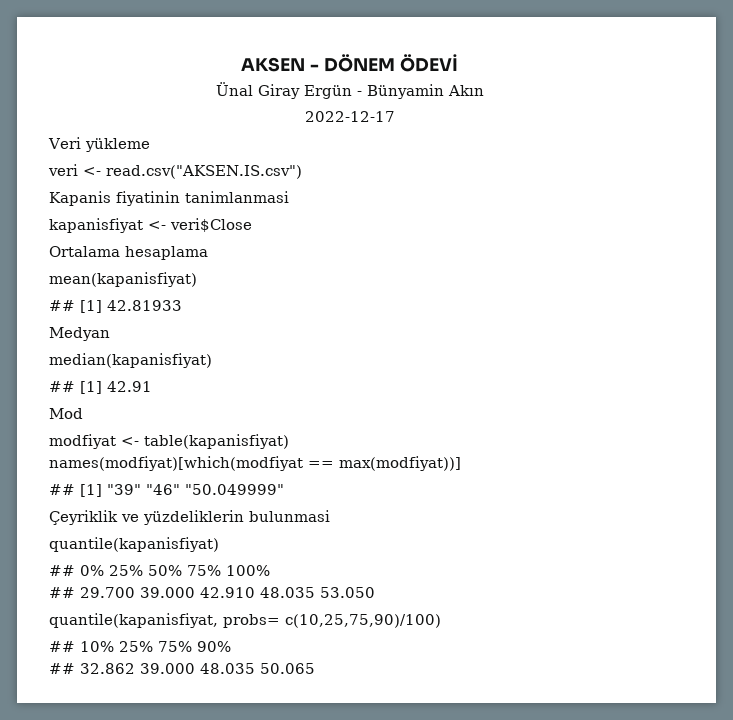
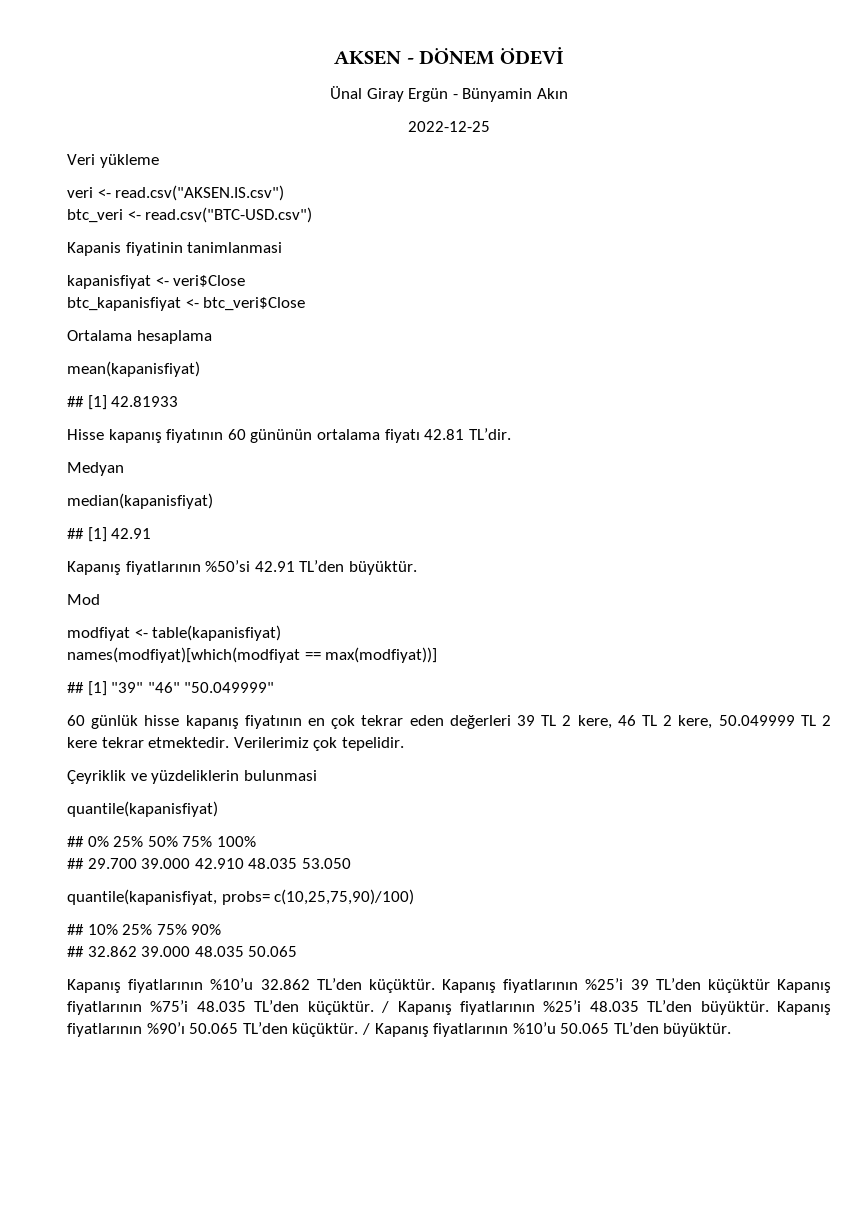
[304,111,395,122] 2022-12-17 -> [408,121,490,132] 2022-12-25
(302, 172) none -> [67,207,313,223] // btc_veri <- read.csv("BTC-USD.csv")
(252, 225) none -> [67,297,306,311] // btc_kapanisfiyat <- btc_veri$Close
(182, 305) none -> [67,428,511,443] // Hisse kapanış fiyatının 60 gününün ortalama fiyatı 42.81 TL’dir.
(152, 386) none -> [67,560,417,575] // Kapanış fiyatlarının %50’si 42.91 TL’den büyüktür.
(284, 489) none -> [67,715,832,729] [67,737,404,751] // 60 günlük hisse kapanış fiyatının en çok tekrar eden değerleri 39 TL 2 kere, 46 TL 2 kere, 50.049999 TL 2 kere tekrar etmektedir. Verilerimiz çok tepelidir.
(315, 668) none -> [67,978,831,993] [67,1000,831,1015] [67,1022,732,1037] // Kapanış fiyatlarının %10’u 32.862 TL’den küçüktür. Kapanış fiyatlarının %25’i 39 TL’den küçüktür Kapanış fiyatlarının %75’i 48.035 TL’den küçüktür. / Kapanış fiyatlarının %25’i 48.035 TL’den büyüktür. Kapanış fiyatlarının %90’ı 50.065 TL’den küçüktür. / Kapanış fiyatlarının %10’u 50.065 TL’den büyüktür.

